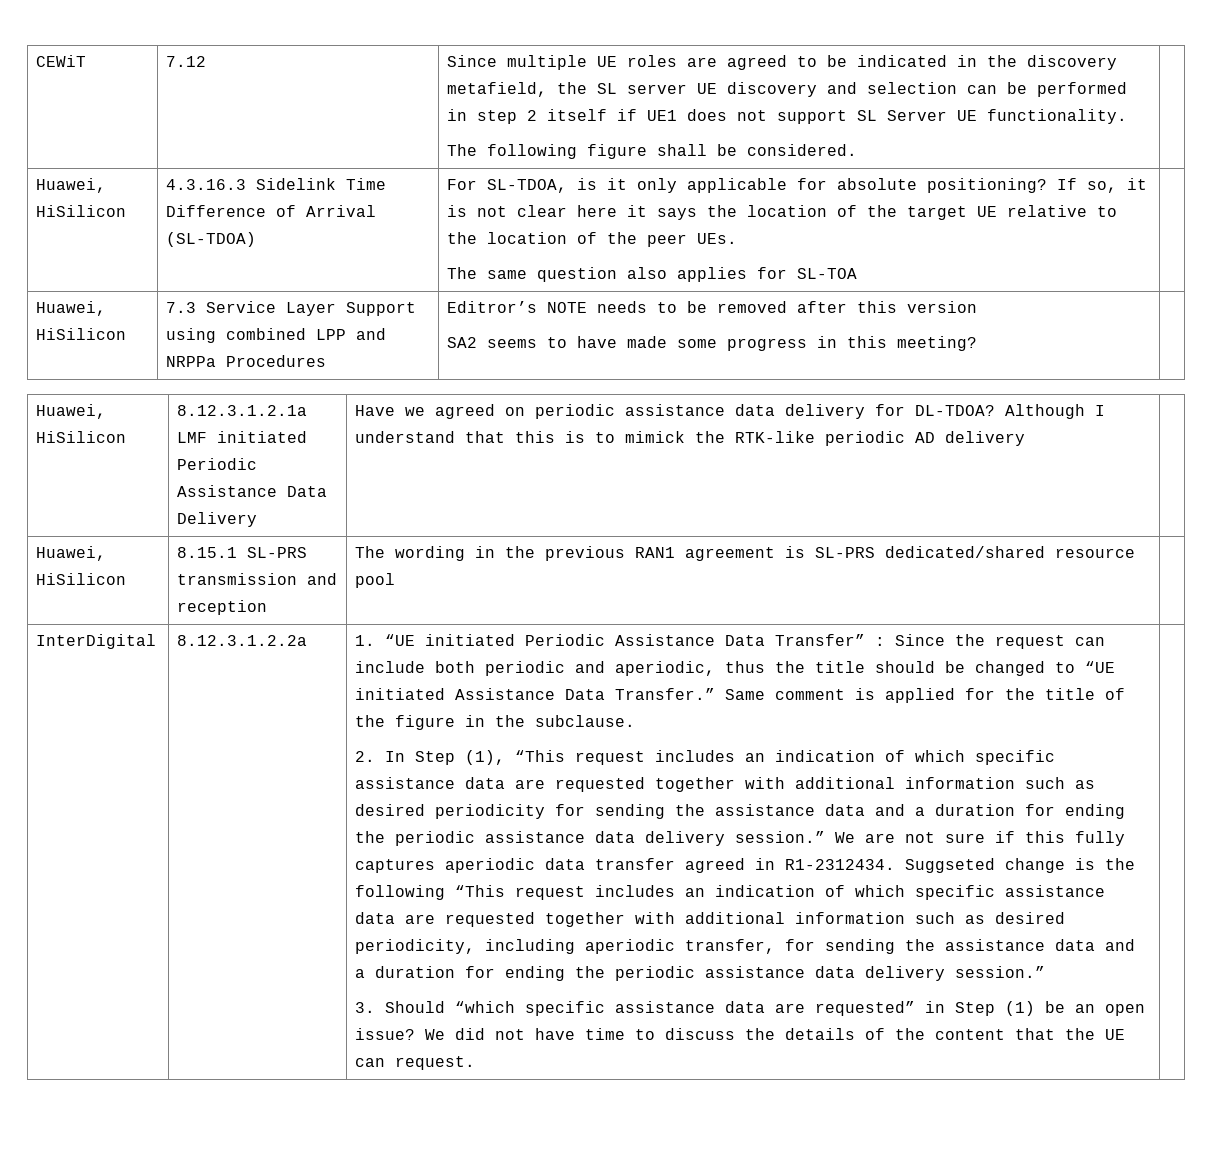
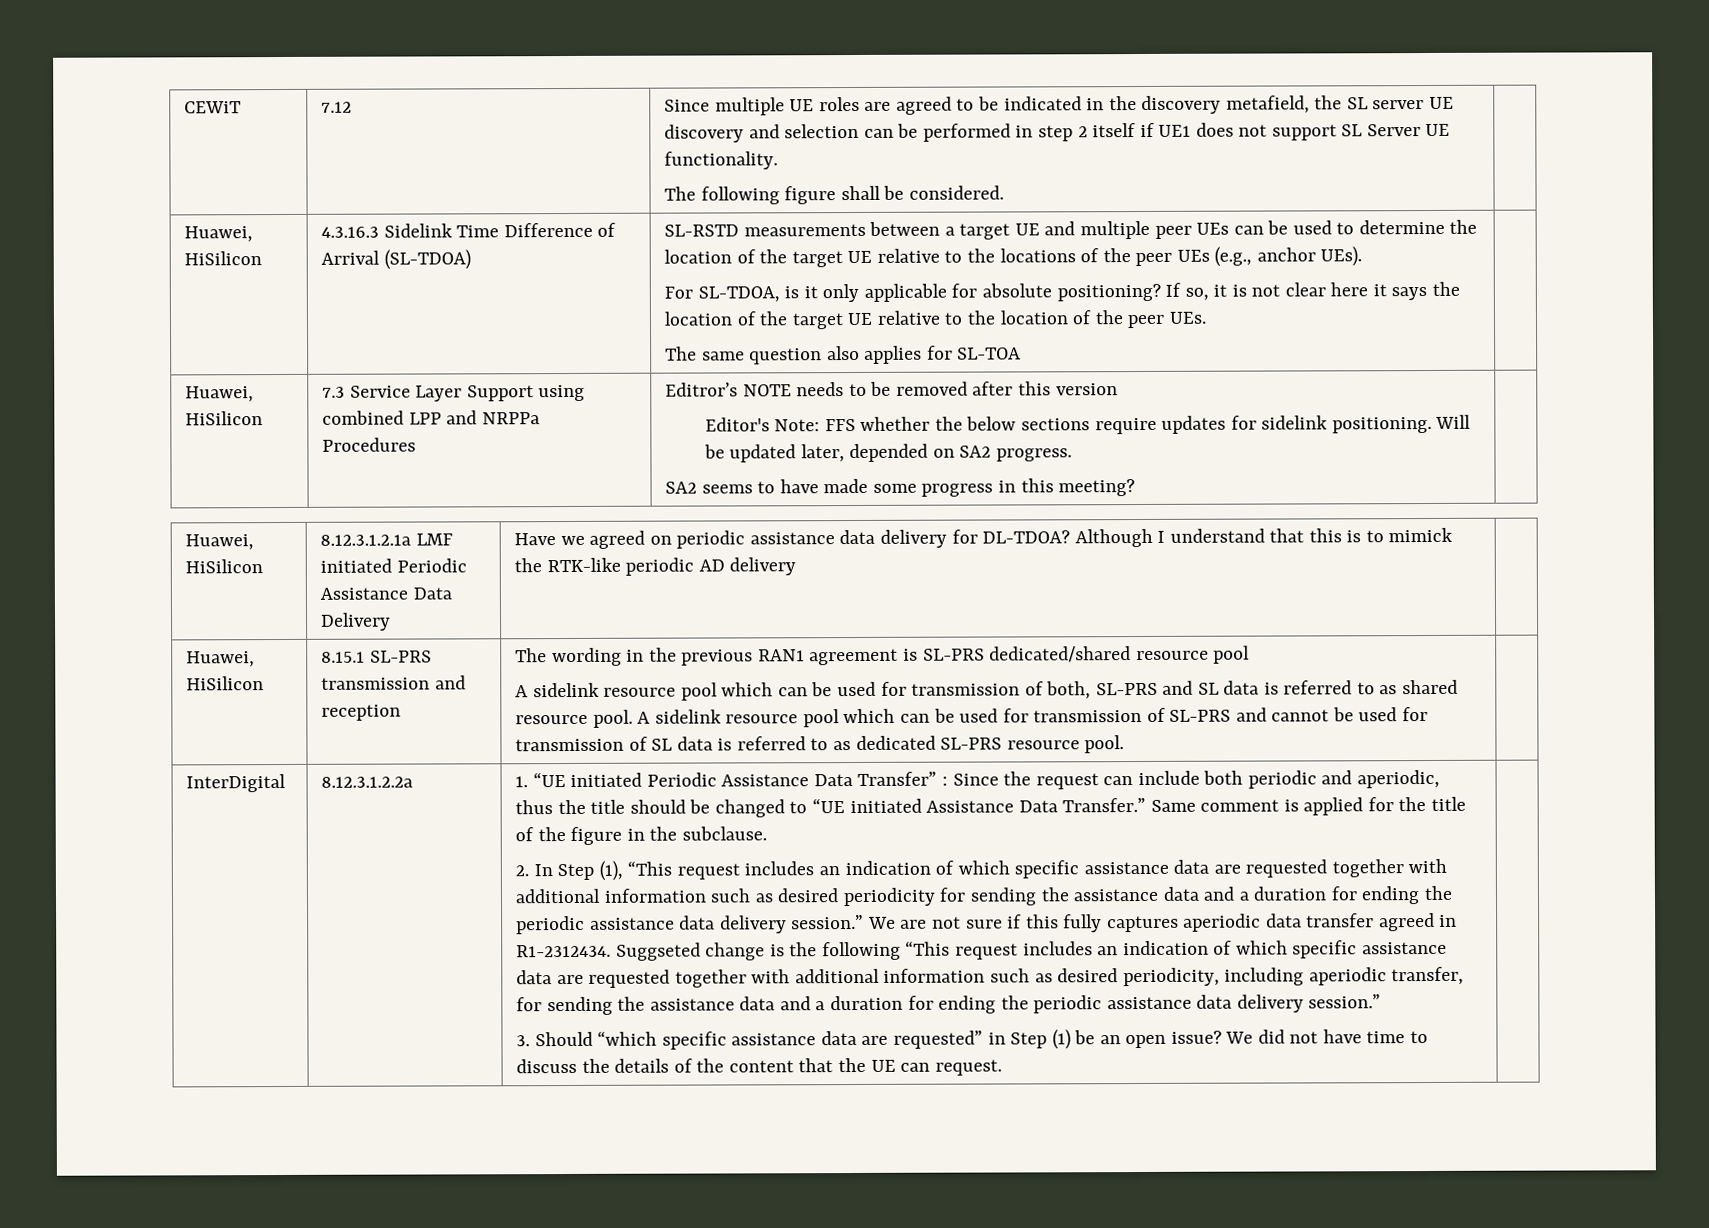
(256, 239) none -> [664,219,1478,240] [664,246,1363,268] SL-RSTD measurements between a target UE and multiple peer UEs can be used to determine the location of the target UE relative to the locations of the peer UEs (e.g., anchor UEs). //
(977, 307) none -> [704,414,1472,435] [703,443,1073,463] // Editor's Note: FFS whether the below sections require updates for sidelink positioning. Will be updated later, depended on SA2 progress.
(395, 580) none -> [515,679,1458,701] [515,707,1428,728] [515,735,1125,754] // A sidelink resource pool which can be used for transmission of both, SL-PRS and SL data is referred to as shared resource pool. A sidelink resource pool which can be used for transmission of SL-PRS and cannot be used for transmission of SL data is referred to as dedicated SL-PRS resource pool.

